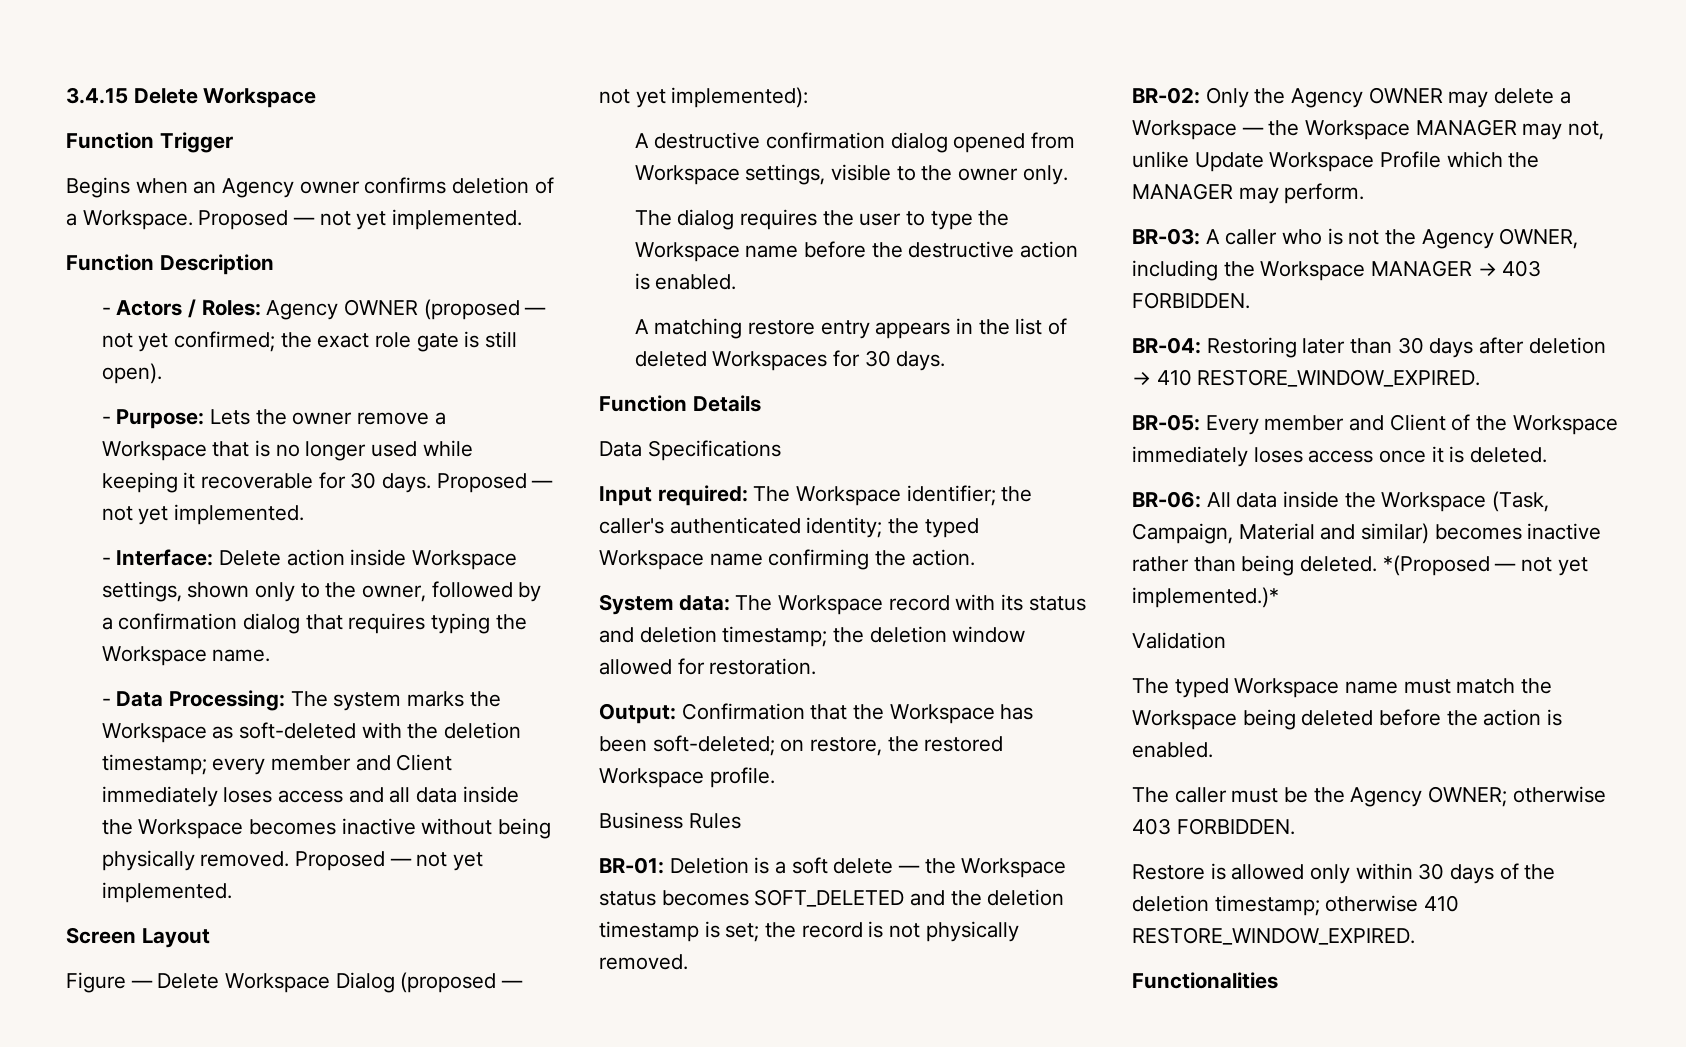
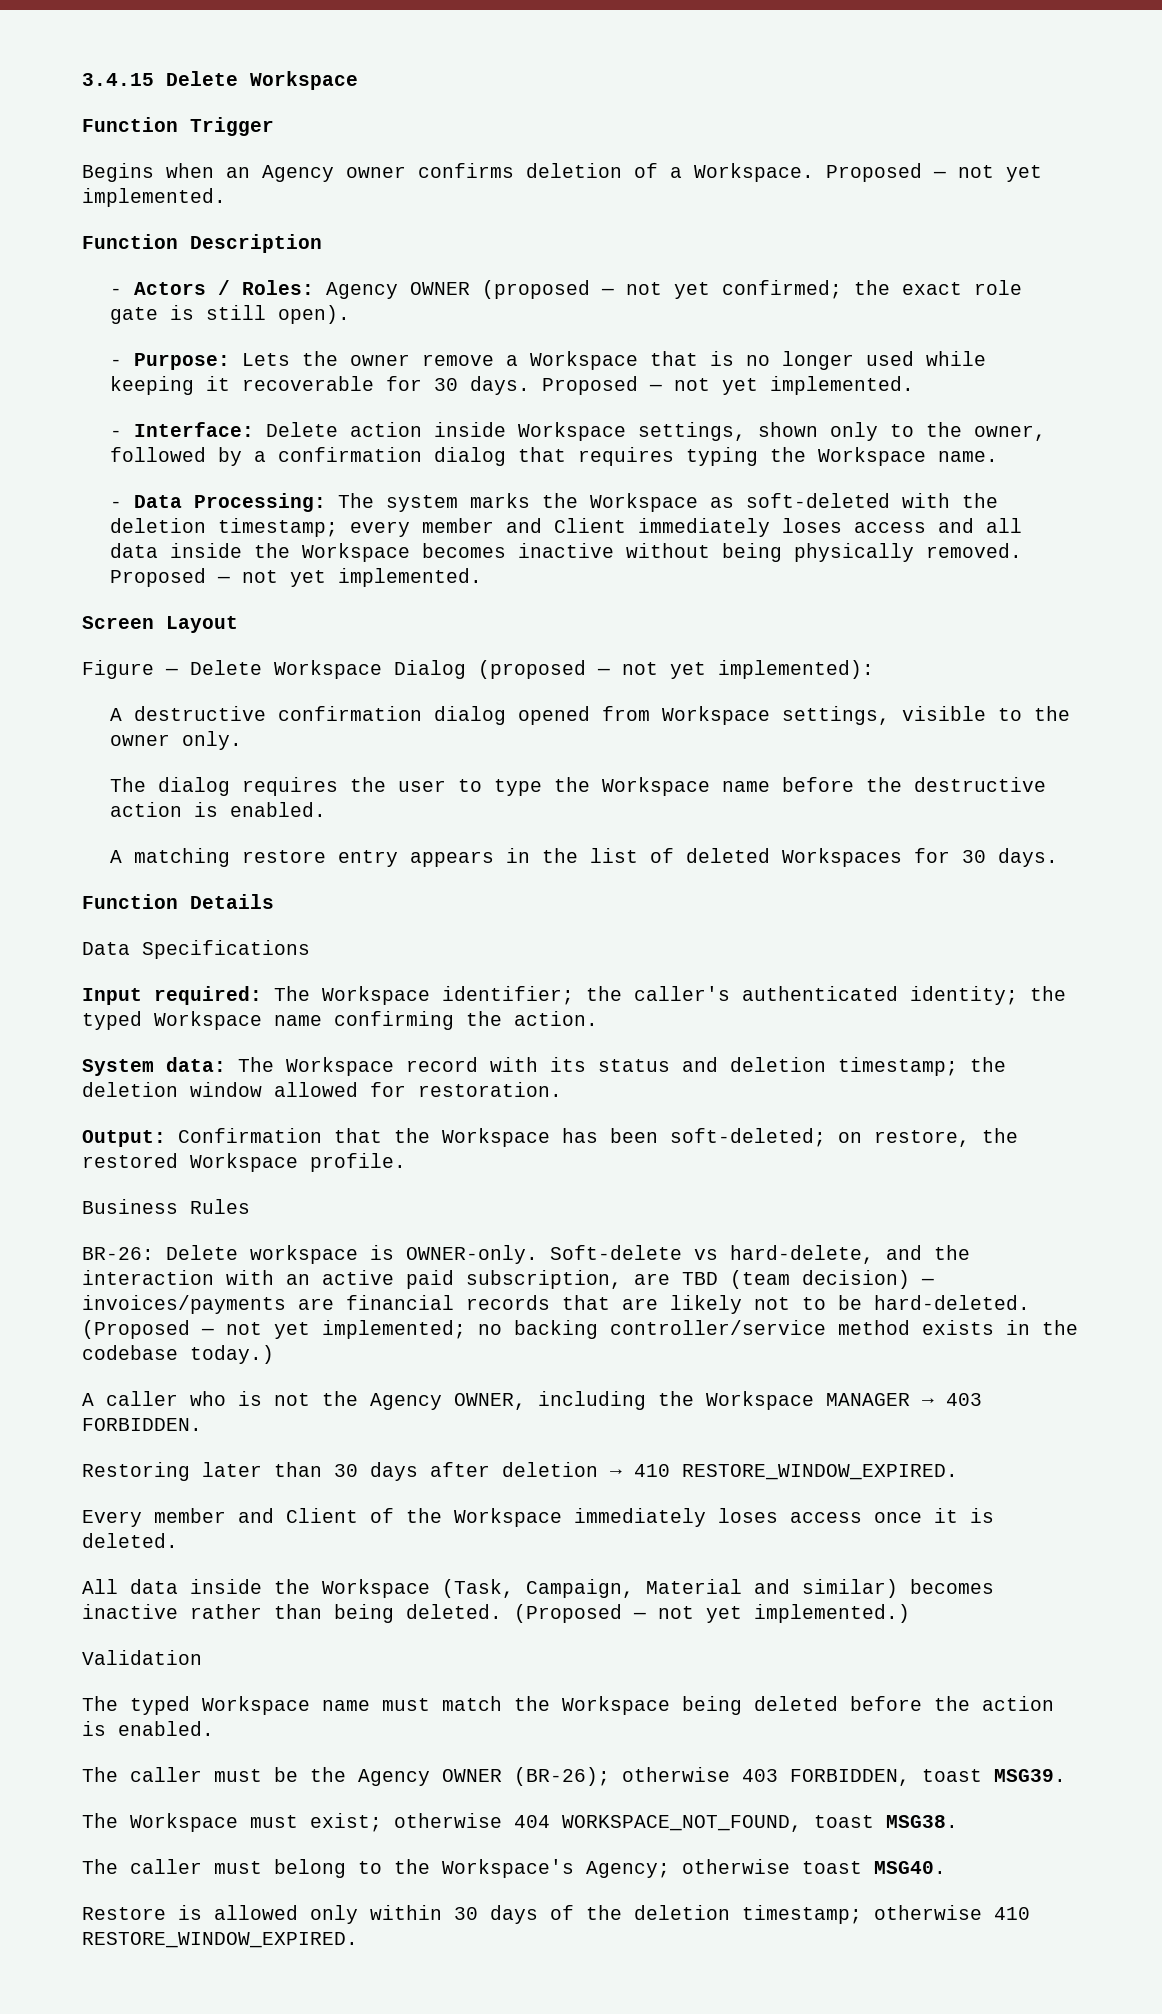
[599,857,1067,878] [599,889,1065,907] [599,921,1019,942] [599,954,688,970] [1132,87,1571,108] [1132,119,1605,140] [1132,151,1540,172] [1132,183,1365,204] [1132,228,1200,245] BR-01: Deletion is a soft delete — the Workspace status becomes SOFT_DELETED and the deletion timestamp is set; the record is not physically removed. // BR-02: Only the Agency OWNER may delete a Workspace — the Workspace MANAGER may not, unlike Update Workspace Profile which the MANAGER may perform. // BR-03: -> [82,1245,970,1264] [82,1270,934,1289] [82,1295,1030,1314] [82,1320,1078,1339] [82,1345,274,1364] BR-26: Delete workspace is OWNER-only. Soft-delete vs hard-delete, and the interaction with an active paid subscription, are TBD (team decision) — invoices/payments are financial records that are likely not to be hard-deleted. (Proposed — not yet implemented; no backing controller/service method exists in the codebase today.) //
[1132,337,1201,354] BR-04: -> (202, 1424) none
[1132,414,1200,431] BR-05: -> (958, 1472) none
[1132,491,1201,508] BR-06: -> (178, 1540) none
[1382,555,1588,576] [1132,587,1279,608] *(Proposed — not yet implemented.)* -> [514,1604,910,1623] (Proposed — not yet implemented.)
[1428,786,1606,807] [1132,818,1295,835] OWNER; otherwise 403 FORBIDDEN. -> [442,1767,1066,1786] [82,1813,958,1832] [82,1859,946,1878] OWNER (BR-26); otherwise 403 FORBIDDEN, toast MSG39. // The Workspace must exist; otherwise 404 WORKSPACE_NOT_FOUND, toast MSG38. // The caller must belong to the Workspace's Agency; otherwise toast MSG40.
[1132,972,1278,989] // Functionalities -> (358, 1940) none

